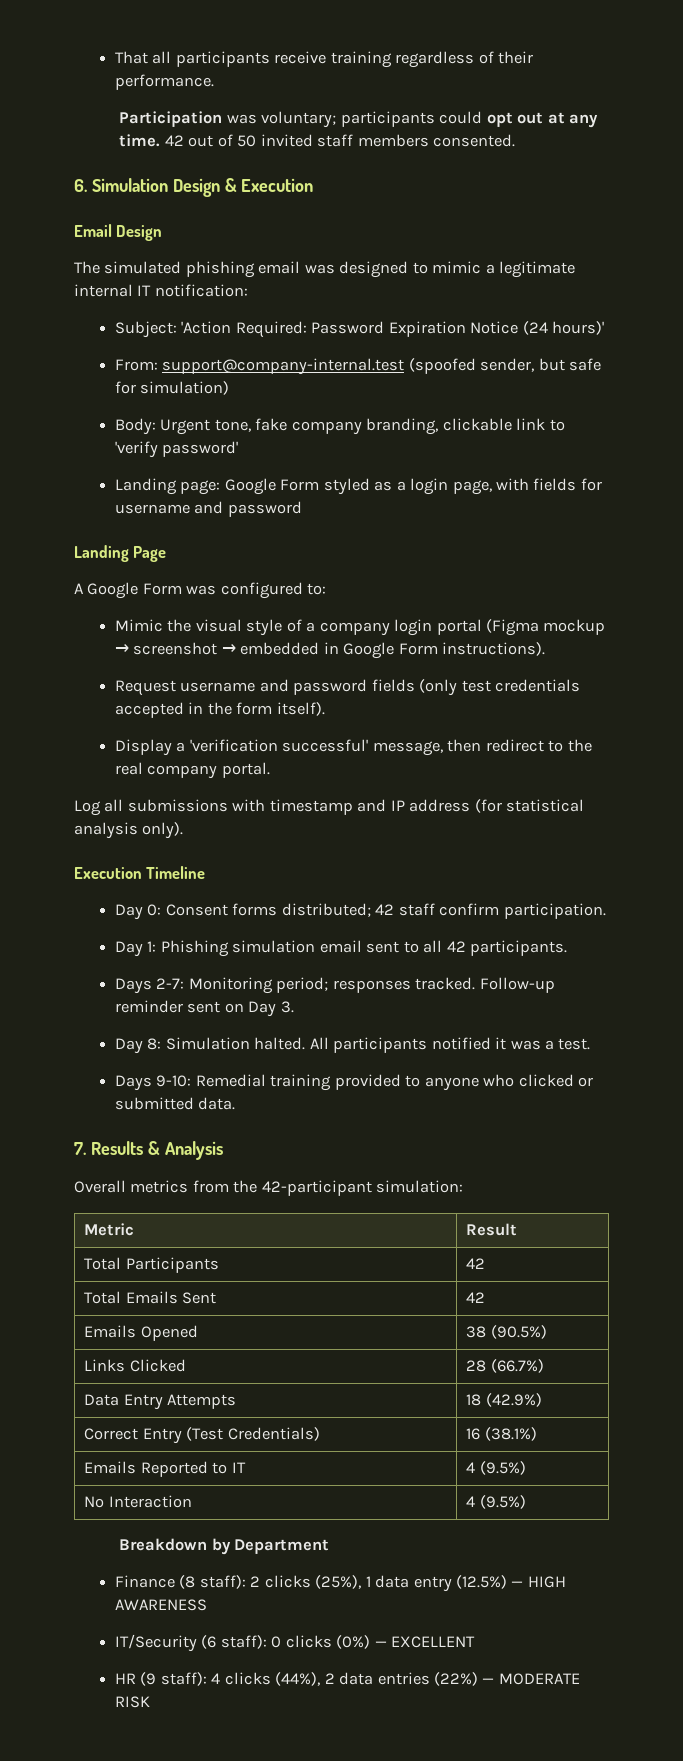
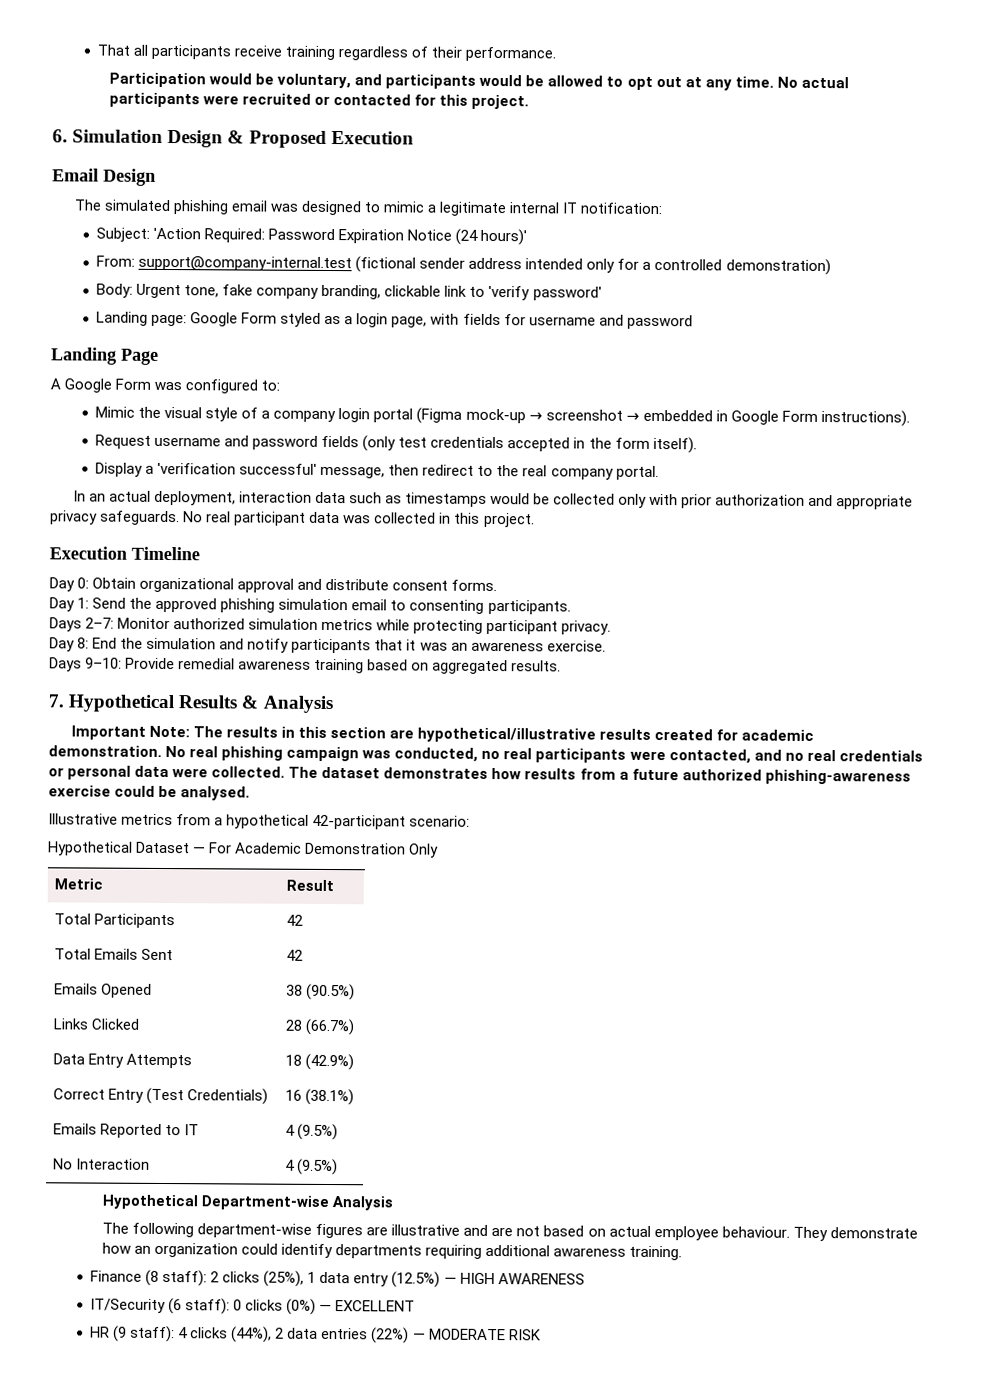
[226,111,483,128] was voluntary; participants could -> [209,73,624,89] would be voluntary, and participants would be allowed to
[164,134,516,147] 42 out of 50 invited staff members consented. -> [776,76,849,89] [109,92,530,110] No actual participants were recruited or contacted for this project.
(237, 185) none -> [248,130,327,148] Proposed
[408,358,602,374] [114,381,230,395] (spoofed sender, but safe for simulation) -> [355,256,831,276] (fictional sender address intended only for a controlled demonstration)
[543,619,606,635] mockup -> [465,408,526,424] mock-up
[74,799,585,816] [74,822,184,839] [74,866,206,879] [114,903,606,920] [114,940,567,957] [114,977,555,994] [114,1000,294,1017] [114,1037,591,1054] [114,1074,593,1091] [114,1097,236,1110] Log all submissions with timestamp and IP address (for statistical analysis only). // Execution Timeline // Day 0: Consent forms distributed; 42 staff confirm participation. // Day 1: Phishing simulation email sent to all 42 participants. // Days 2-7: Monitoring period; responses tracked. Follow-up reminder sent on Day 3. // Day 8: Simulation halted. All participants notified it was a test. // Days 9-10: Remedial training provided to anyone who clicked or submitted data. -> [72,490,914,510] [50,510,535,528] [49,546,200,561] [49,577,498,593] [49,597,571,615] [49,617,612,635] [49,637,606,654] [49,657,562,675] In an actual deployment, interaction data such as timestamps would be collected only with prior authorization and appropriate privacy safeguards. No real participant data was collected in this project. // Execution Timeline // Day 0: Obtain organizational approval and distribute consent forms. // Day 1: Send the approved phishing simulation email to consenting participants. // Days 2–7: Monitor authorized simulation metrics while protecting participant privacy. // Day 8: End the simulation and notify participants that it was an awareness exercise. // Days 9–10: Provide remedial awareness training based on aggregated results.
(86, 1148) none -> [68,694,175,713] Hypothetical
[74,1180,464,1196] Overall metrics from the 42-participant simulation: -> [70,725,815,743] [48,745,923,764] [48,765,911,785] [48,785,251,801] [48,813,471,830] [48,841,440,858] Important Note: The results in this section are hypothetical/illustrative results created for academic demonstration. No real phishing campaign was conducted, no real participants were contacted, and no real credentials or personal data were collected. The dataset demonstrates how results from a future authorized phishing-awareness exercise could be analysed. // Illustrative metrics from a hypothetical 42-participant scenario: // Hypothetical Dataset — For Academic Demonstration Only
[119,1538,330,1555] Breakdown by Department -> [102,1194,394,1211] [102,1222,918,1242] [102,1242,683,1261] Hypothetical Department-wise Analysis // The following department-wise figures are illustrative and are not based on actual employee behaviour. They demonstrate how an organization could identify departments requiring additional awareness training.

